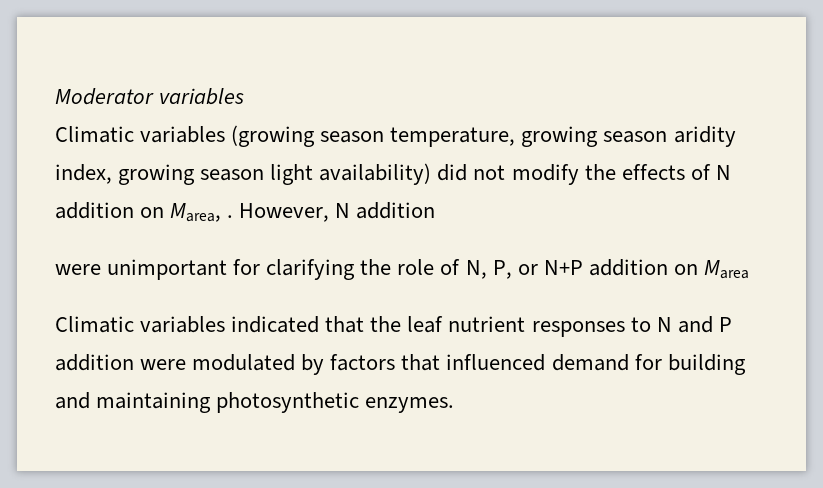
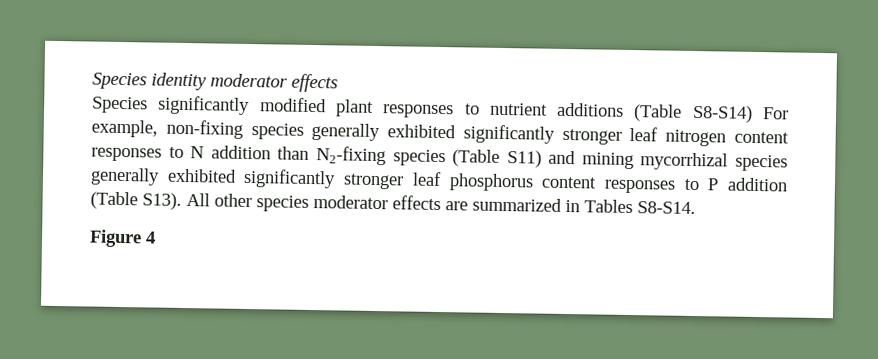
[55,88,245,105] [55,125,736,147] [55,163,731,185] [55,202,436,222] [55,259,749,280] [55,316,732,337] [55,354,746,375] [55,392,455,413] Moderator variables // Climatic variables (growing season temperature, growing season aridity index, growing season light availability) did not modify the effects of N addition on Marea, . However, N addition // were unimportant for clarifying the role of N, P, or N+P addition on Marea // Climatic variables indicated that the leaf nutrient responses to N and P addition were modulated by factors that influenced demand for building and maintaining photosynthetic enzymes. -> [92,72,338,93] [92,95,789,123] [91,119,790,147] [91,145,788,172] [90,167,789,194] [90,191,696,215] [89,229,156,248] Species identity moderator effects // Species significantly modified plant responses to nutrient additions (Table S8-S14) For example, non-fixing species generally exhibited significantly stronger leaf nitrogen content responses to N addition than N2-fixing species (Table S11) and mining mycorrhizal species generally exhibited significantly stronger leaf phosphorus content responses to P addition (Table S13). All other species moderator effects are summarized in Tables S8-S14. // Figure 4

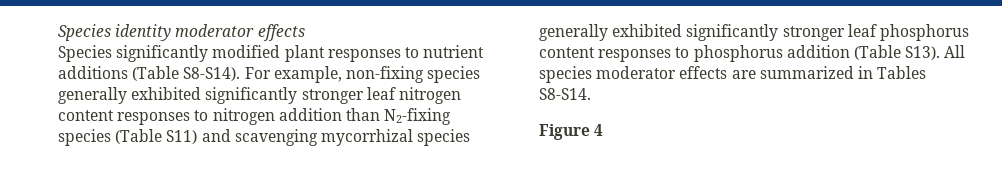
[691,104,753,123] S8-S14) -> [183,67,241,81] S8-S14).
[190,146,205,159] N -> [212,108,275,125] nitrogen
[581,152,634,170] mining -> [234,129,318,146] scavenging
[707,178,720,191] P -> [693,45,783,62] phosphorus
[214,193,252,208] other -> (966, 51) none

